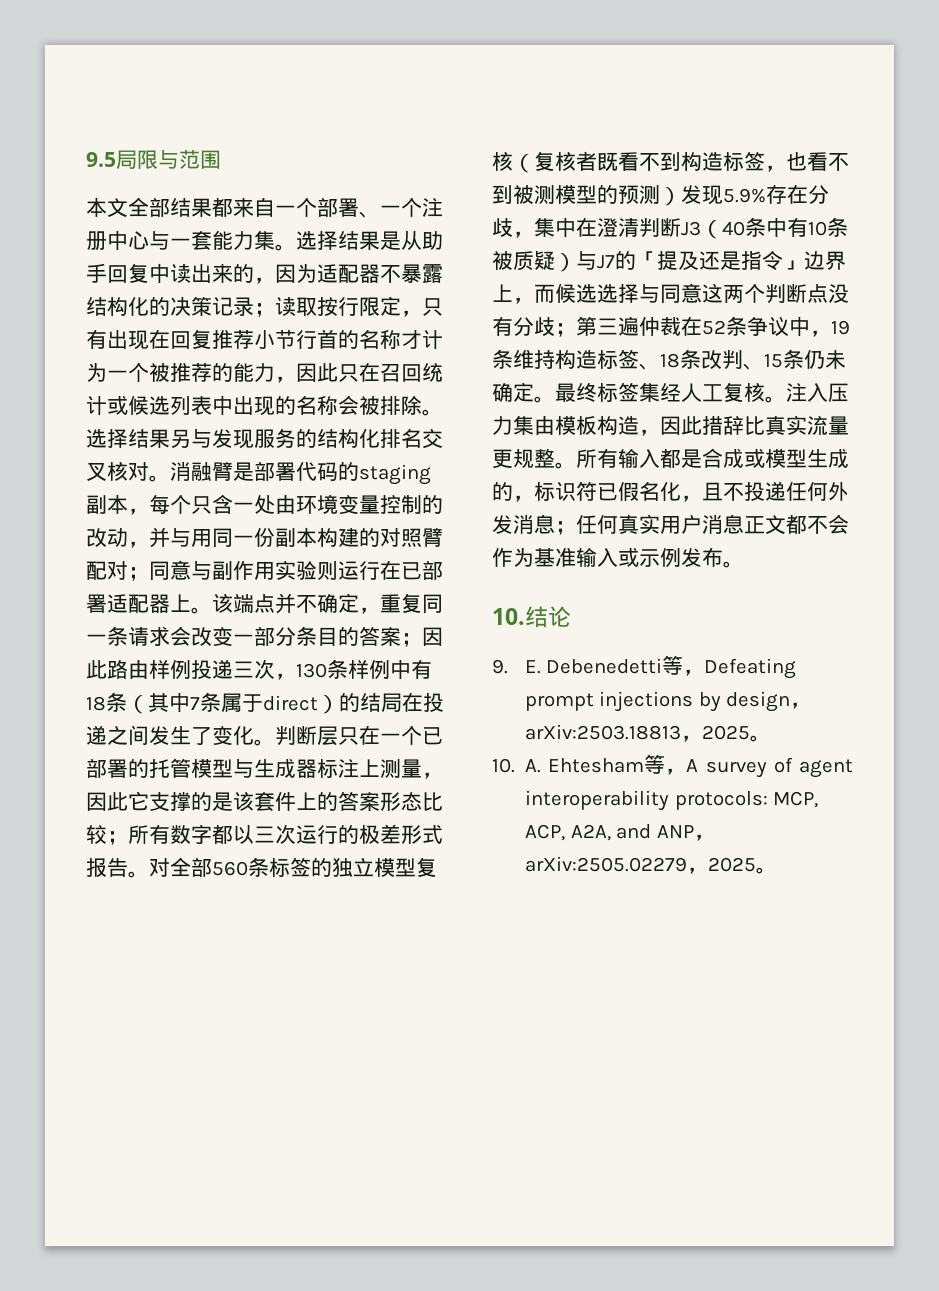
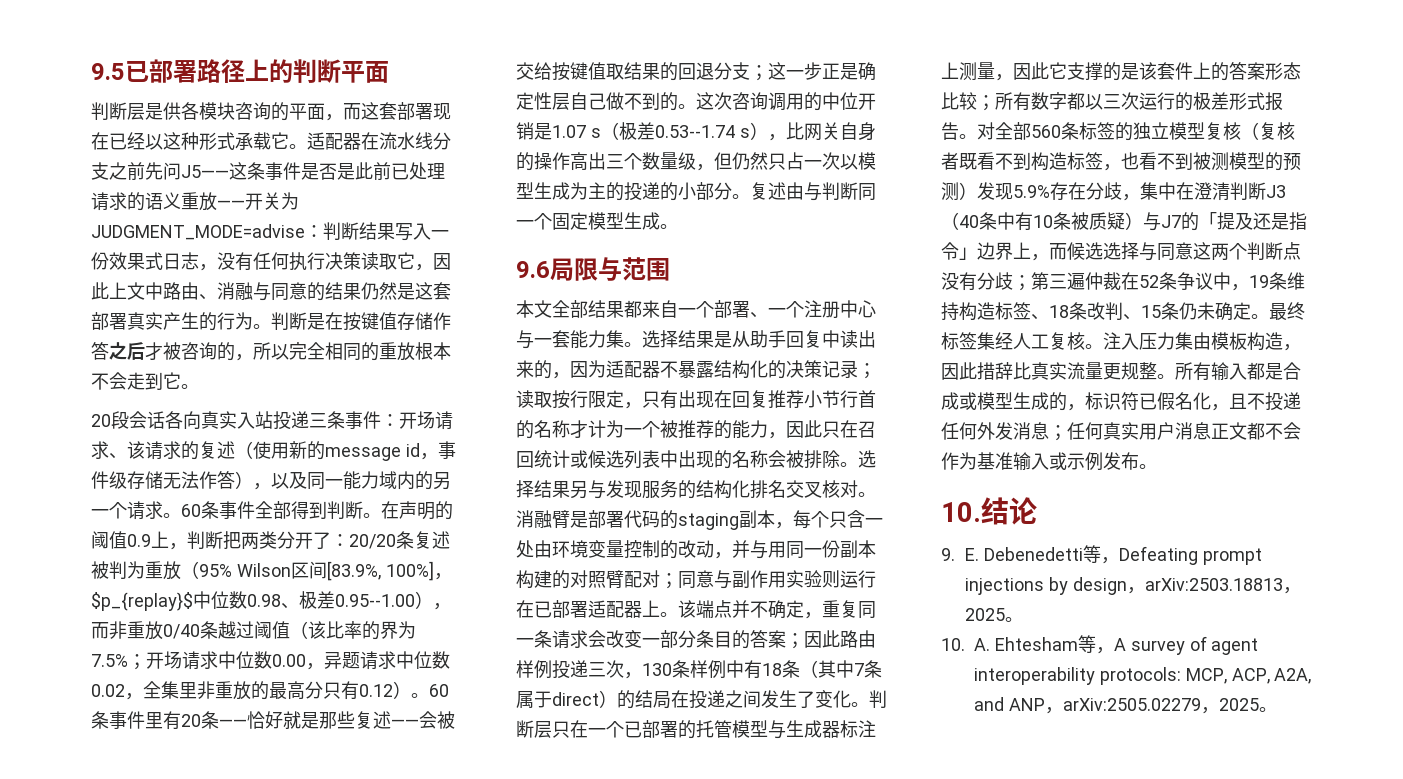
(116, 159) none -> [125,59,389,83] [91,102,451,121] [91,132,451,150] [91,162,445,180] [91,192,299,211] [91,222,449,241] [91,252,451,271] [91,282,451,301] [91,312,451,331] [91,342,451,361] [91,372,199,390] [91,411,453,430] [91,441,456,461] [91,471,451,490] [91,501,453,520] [91,531,450,550] [91,561,452,581] [91,591,451,611] [91,621,416,640] [91,651,450,670] [91,681,449,700] [91,711,455,730] [516,62,876,81] [516,92,876,111] [516,122,876,141] [516,152,876,171] [516,182,876,201] [516,212,678,230] [516,261,550,278] 已部署路径上的判断平面 // 判断层是供各模块咨询的平面，而这套部署现在已经以这种形式承载它。适配器在流水线分支之前先问J5——这条事件是否是此前已处理请求的语义重放——开关为JUDGMENT_MODE=advise：判断结果写入一份效果式日志，没有任何执行决策读取它，因此上文中路由、消融与同意的结果仍然是这套部署真实产生的行为。判断是在按键值存储作答之后才被咨询的，所以完全相同的重放根本不会走到它。 // 20段会话各向真实入站投递三条事件：开场请求、该请求的复述（使用新的message id，事件级存储无法作答），以及同一能力域内的另一个请求。60条事件全部得到判断。在声明的阈值0.9上，判断把两类分开了：20/20条复述被判为重放（95% Wilson区间[83.9%, 100%]，$p_{replay}$中位数0.98、极差0.95--1.00），而非重放0/40条越过阈值（该比率的界为7.5%；开场请求中位数0.00，异题请求中位数0.02，全集里非重放的最高分只有0.12）。60条事件里有20条——恰好就是那些复述——会被交给按键值取结果的回退分支；这一步正是确定性层自己做不到的。这次咨询调用的中位开销是1.07 s（极差0.53--1.74 s），比网关自身的操作高出三个数量级，但仍然只占一次以模型生成为主的投递的小部分。复述由与判断同一个固定模型生成。 // 9.6

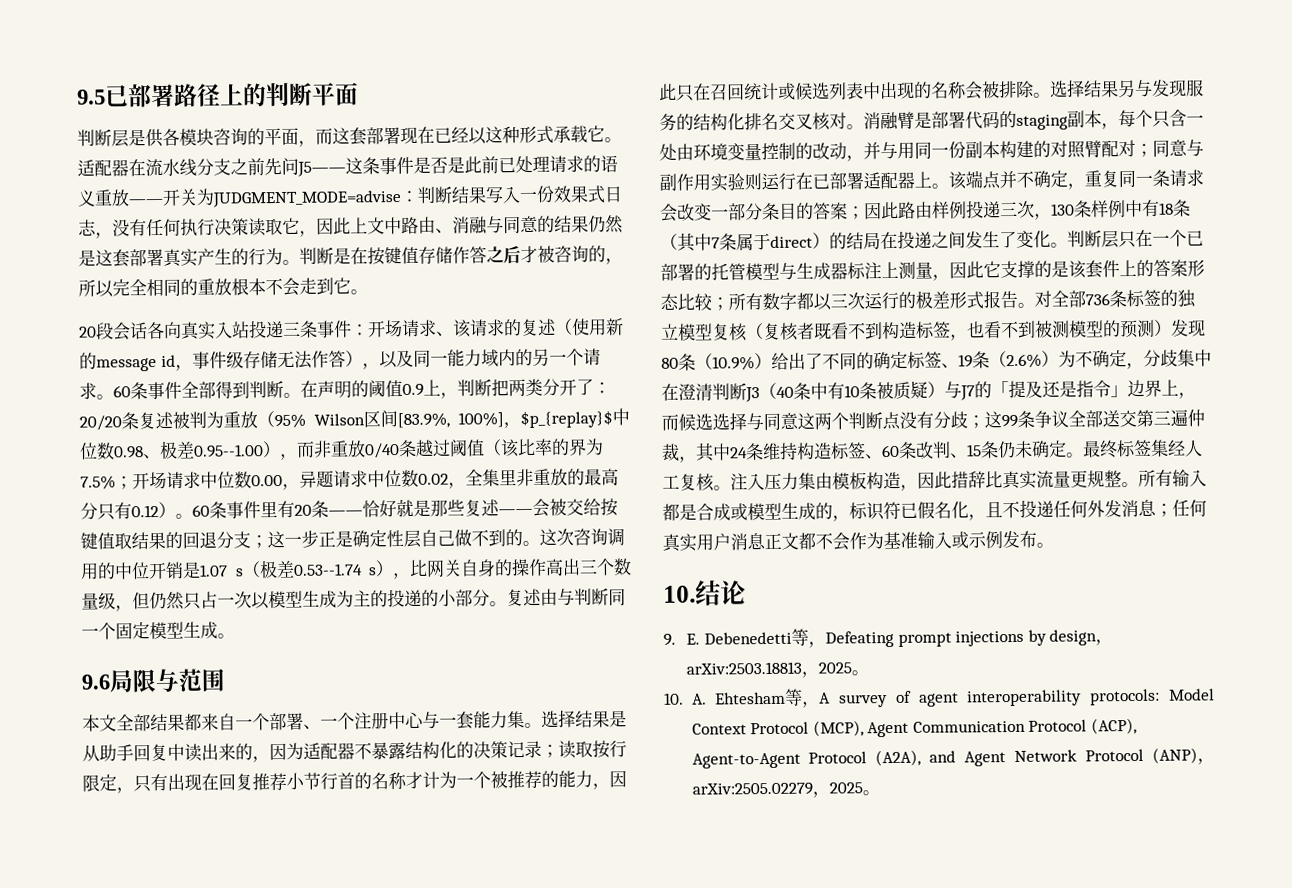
[1031,125,1061,138] 560 -> [1085,293,1110,306] 736
[1013,182,1140,201] 5.9%存在分歧， -> [661,349,1178,371] 80条（10.9%）给出了不同的确定标签、19条（2.6%）为不确定，分歧
[1031,272,1269,291] 第三遍仲裁在52条争议中，19 -> [984,409,1205,429] [661,442,748,463] 这99条争议全部送交第三遍仲裁，其中24
[1049,305,1069,318] 18 -> [882,444,900,458] 60
[1185,668,1312,684] [974,697,1045,711] MCP, ACP, A2A, and ANP -> [1169,688,1215,701] [691,717,1138,738] [691,747,1198,769] Model Context Protocol (MCP), Agent Communication Protocol (ACP), Agent-to-Agent Protocol (A2A), and Agent Network Protocol (ANP)

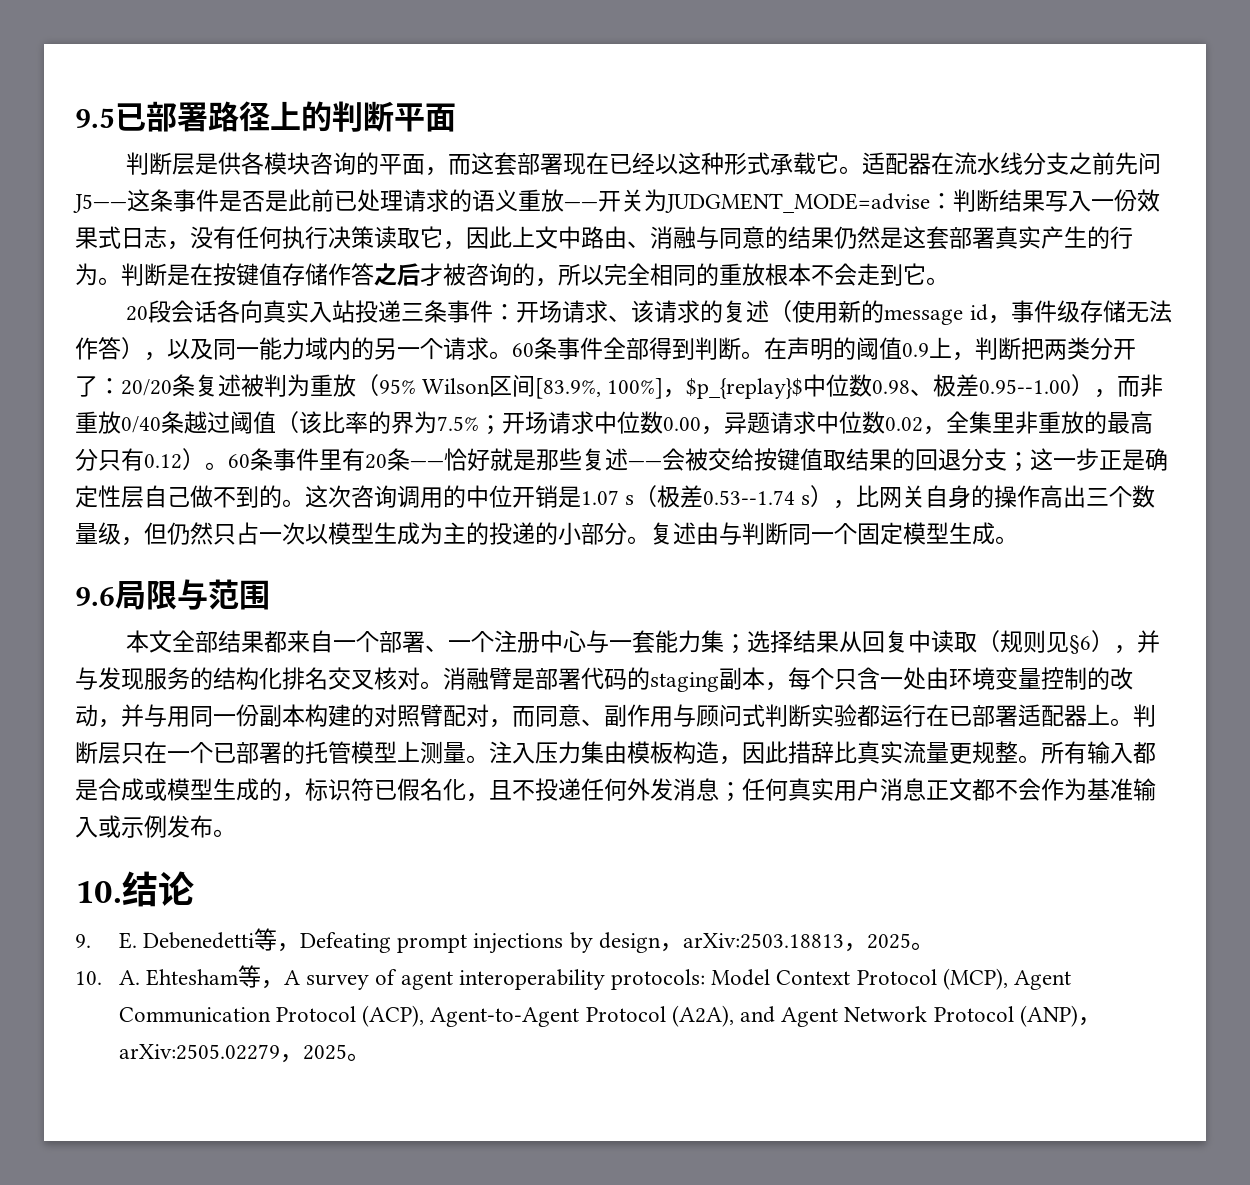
[524,709,627,729] [82,740,627,763] [82,770,627,794] [659,79,1136,102] 。选择结果是从助手回复中读出来的，因为适配器不暴露结构化的决策记录；读取按行限定，只有出现在回复推荐小节行首的名称才计为一个被推荐的能力，因此只在召回统计或候选列表中出现的名称会被排除。选择结果另 -> [724,630,1161,654] ；选择结果从回复中读取（规则见§6），并
[1135,139,1204,157] [659,173,762,192] ；同意与副作用实验则 -> [489,704,880,728] ，而同意、副作用与顾问式判断实验都
[948,169,1204,190] [660,199,1191,222] [660,230,1068,252] 该端点并不确定，重复同一条请求会改变一部分条目的答案；因此路由样例投递三次，130条样例中有18条（其中7条属于direct）的结局在投递之间发生了变化。 -> (1133, 722) none
[779,259,1205,281] [660,289,1196,311] [661,319,1206,342] [661,349,1212,371] [661,379,1196,403] [661,409,1205,431] [661,439,1203,463] [662,473,715,492] 与生成器标注上测量，因此它支撑的是该套件上的答案形态比较；所有数字都以三次运行的极差形式报告。对全部736条标签的独立模型复核（复核者既看不到构造标签，也看不到被测模型的预测）发现80条（10.9%）给出了不同的确定标签、19条（2.6%）为不确定，分歧集中在澄清判断J3（40条中有10条被质疑）与J7的「提及还是指令」边界上，而候选选择与同意这两个判断点没有分歧；这99条争议全部送交第三遍仲裁，其中24条维持构造标签、60条改判、15条仍未确定。最终标签集经人工复核 -> [397,741,466,764] 上测量

